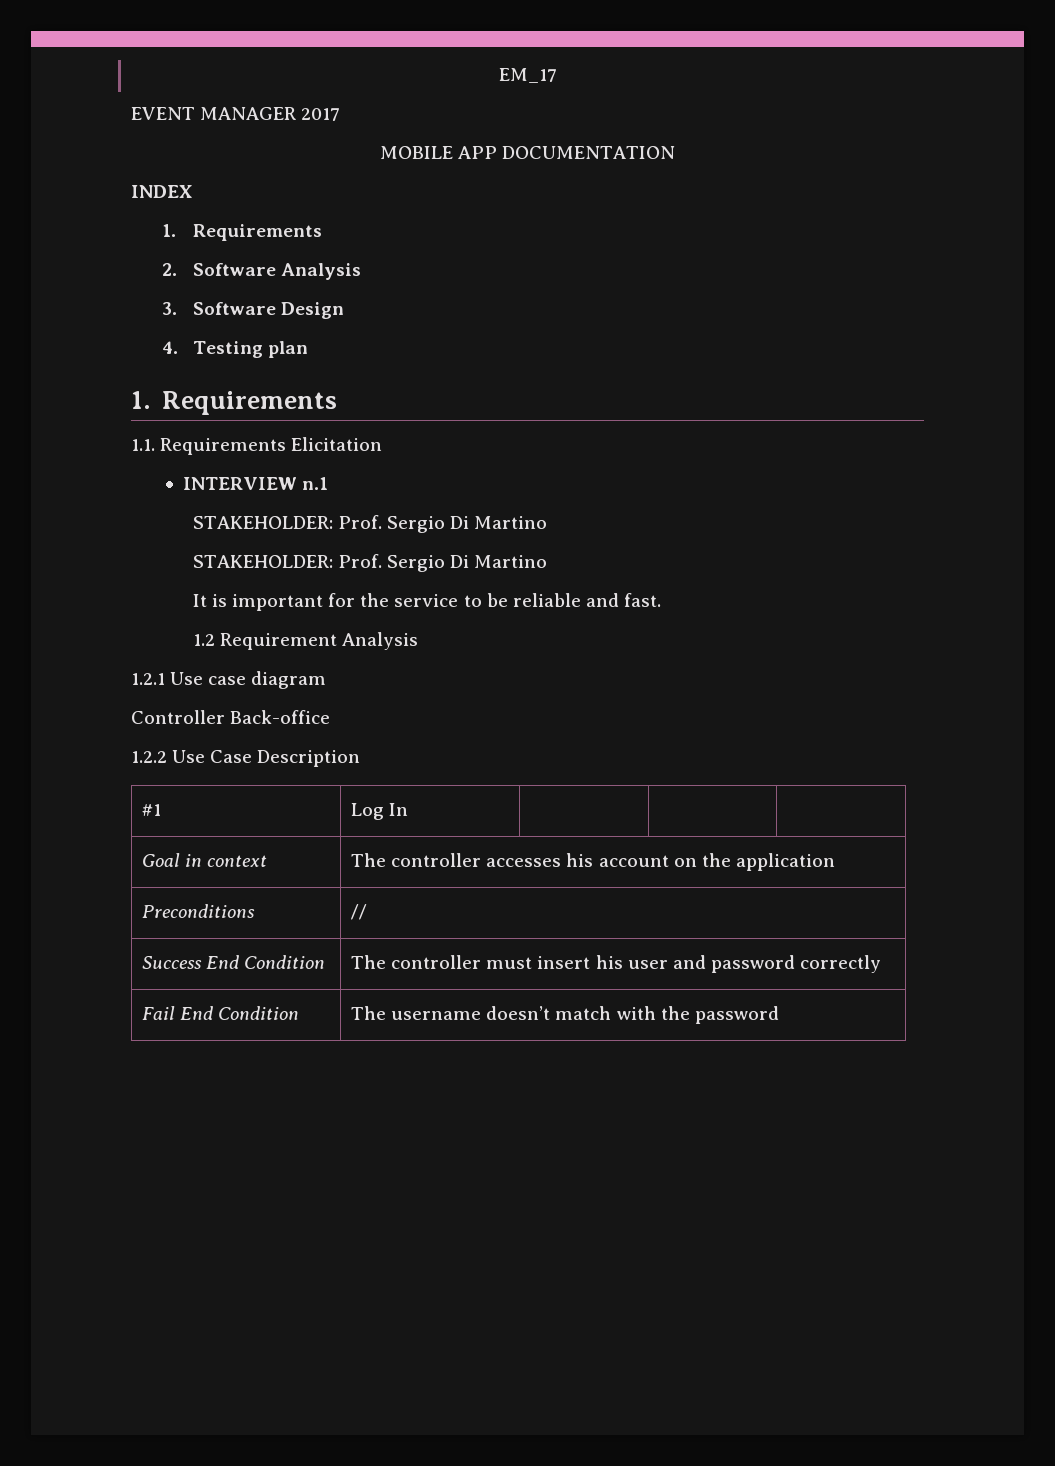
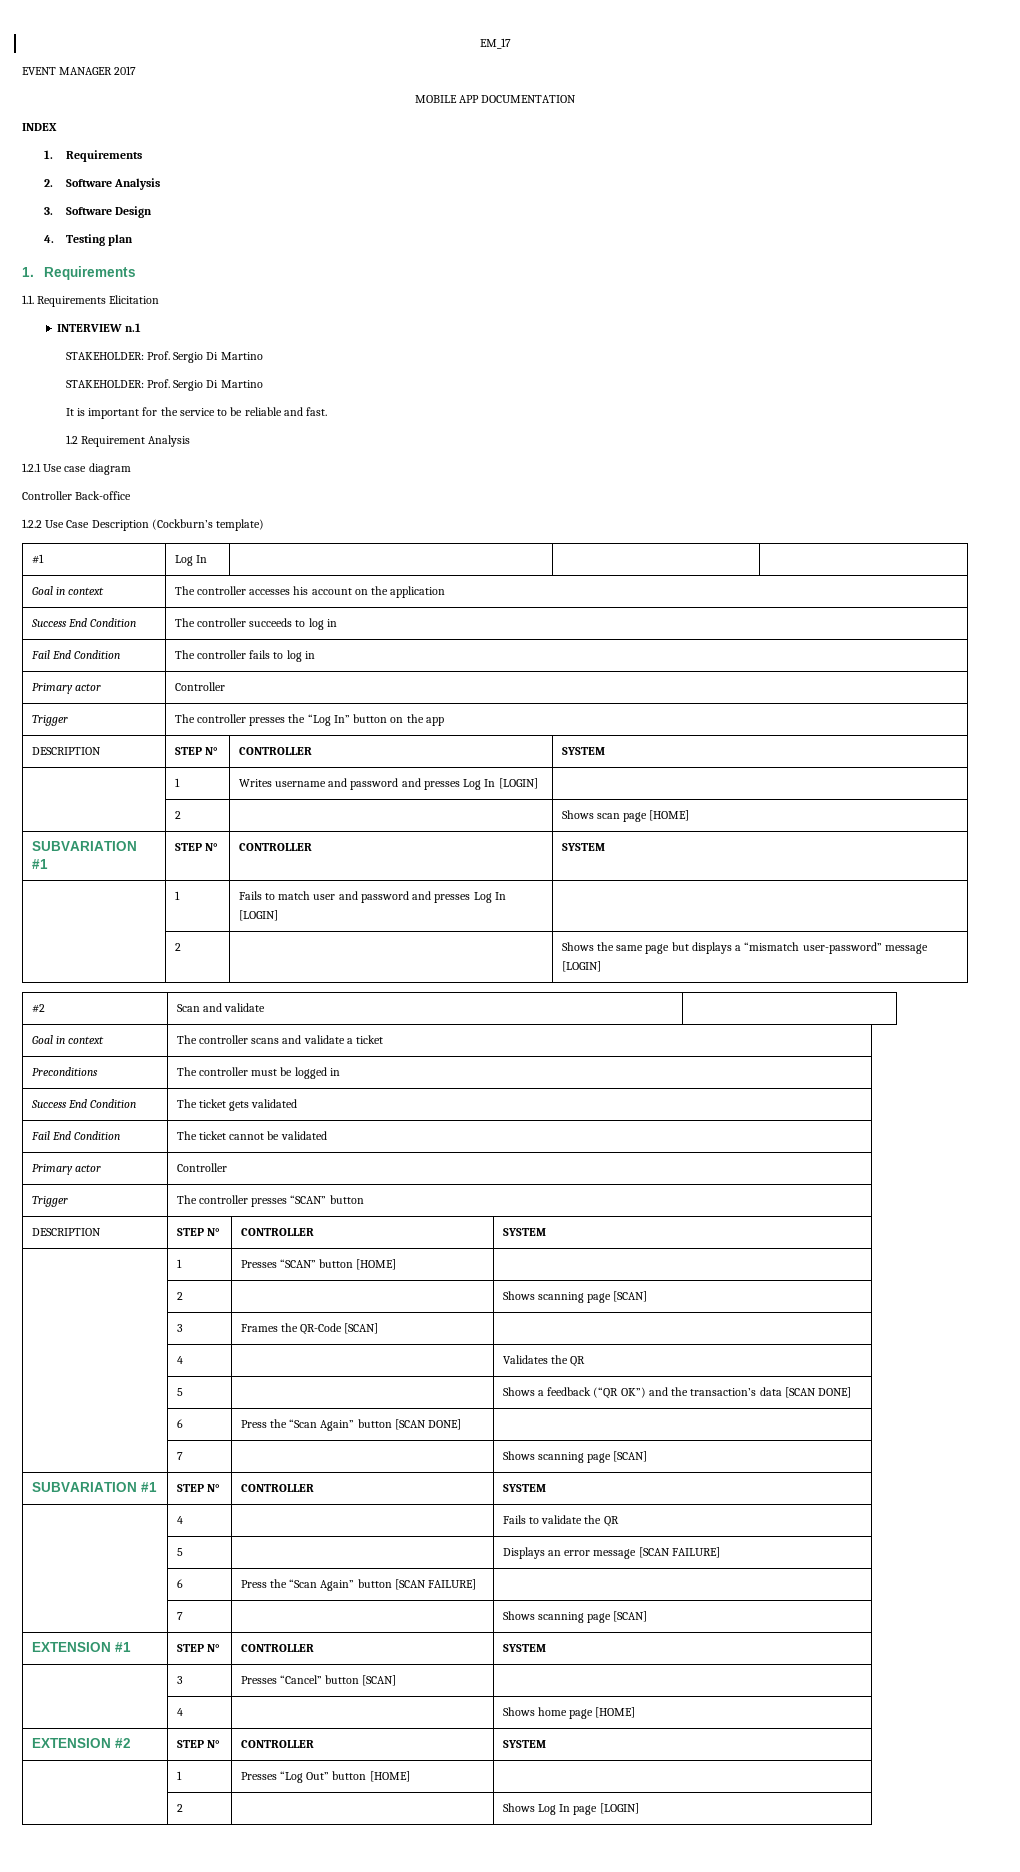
(361, 758) none -> [151,519,265,531] (Cockburn’s template)
[142,904,256,918] [351,904,368,920] [142,955,326,969] [351,955,882,973] [142,1006,300,1020] [351,1006,779,1024] Preconditions | // // Success End Condition | The controller must insert his user and password correctly // Fail End Condition | The username doesn’t match with the password -> [30,618,137,627] [174,618,337,630] [30,650,121,659] [174,650,315,662] [31,683,101,694] [174,682,225,691] [31,715,68,726] [174,714,444,726] [31,747,101,755] [174,747,218,755] [238,747,312,755] [561,747,605,755] [174,778,180,787] [238,778,538,790] [174,811,181,819] [561,810,690,822] [31,841,137,851] [31,859,48,869] [174,843,218,851] [238,843,312,851] [561,843,605,851] [174,891,180,900] [238,891,506,903] [238,910,278,921] [174,943,181,951] [561,942,928,954] [561,961,601,972] [31,1004,45,1013] [176,1003,266,1012] [31,1035,105,1044] [176,1035,384,1044] [31,1067,98,1076] [176,1067,340,1079] [30,1099,137,1108] [176,1099,298,1111] [30,1131,121,1140] [176,1131,327,1140] [31,1164,101,1175] [176,1163,227,1172] [31,1196,68,1207] [176,1195,364,1207] [31,1228,101,1236] [176,1228,220,1236] [240,1228,314,1236] [502,1228,546,1236] [176,1259,182,1268] [240,1259,397,1270] [176,1292,183,1300] [502,1291,648,1303] [176,1324,183,1332] [240,1323,379,1335] [176,1356,183,1364] [502,1355,586,1367] [176,1388,183,1396] [502,1387,851,1399] [176,1419,183,1428] [240,1419,462,1431] [176,1452,183,1460] [502,1451,648,1463] [31,1482,157,1492] [176,1484,220,1492] [240,1484,314,1492] [502,1484,546,1492] [176,1516,183,1524] [502,1515,619,1527] [176,1548,183,1556] [502,1547,720,1559] [176,1579,183,1588] [240,1579,477,1591] [176,1612,183,1620] [502,1611,648,1623] [31,1642,131,1652] [176,1644,220,1652] [240,1644,314,1652] [502,1644,546,1652] [176,1676,183,1684] [240,1675,397,1686] [176,1708,183,1716] [502,1707,636,1719] [31,1738,131,1748] [176,1740,220,1748] [240,1740,314,1748] [502,1740,546,1748] [176,1771,182,1780] [240,1771,410,1783] [176,1804,183,1812] [502,1803,639,1815] Success End Condition | The controller succeeds to log in // Fail End Condition | The controller fails to log in // Primary actor | Controller // Trigger | The controller presses the “Log In” button on the app // DESCRIPTION | STEP N° | CONTROLLER | SYSTEM // | 1 | Writes username and password and presses Log In [LOGIN] | // | 2 | | Shows scan page [HOME] // SUBVARIATION #1 | STEP N° | CONTROLLER | SYSTEM // | 1 | Fails to match user and password and presses Log In [LOGIN] | // | 2 | | Shows the same page but displays a “mismatch user-password” message [LOGIN] // #2 | Scan and validate | // Goal in context | The controller scans and validate a ticket // Preconditions | The controller must be logged in // Success End Condition | The ticket gets validated // Fail End Condition | The ticket cannot be validated // Primary actor | Controller // Trigger | The controller presses “SCAN” button // DESCRIPTION | STEP N° | CONTROLLER | SYSTEM // | 1 | Presses “SCAN” button [HOME] | // | 2 | | Shows scanning page [SCAN] // | 3 | Frames the QR-Code [SCAN] | // | 4 | | Validates the QR // | 5 | | Shows a feedback (“QR OK”) and the transaction’s data [SCAN DONE] // | 6 | Press the “Scan Again” button [SCAN DONE] | // | 7 | | Shows scanning page [SCAN] // SUBVARIATION #1 | STEP N° | CONTROLLER | SYSTEM // | 4 | | Fails to validate the QR // | 5 | | Displays an error message [SCAN FAILURE] // | 6 | Press the “Scan Again” button [SCAN FAILURE] | // | 7 | | Shows scanning page [SCAN] // EXTENSION #1 | STEP N° | CONTROLLER | SYSTEM // | 3 | Presses “Cancel” button [SCAN] | // | 4 | | Shows home page [HOME] // EXTENSION #2 | STEP N° | CONTROLLER | SYSTEM // | 1 | Presses “Log Out” button [HOME] | // | 2 | | Shows Log In page [LOGIN]

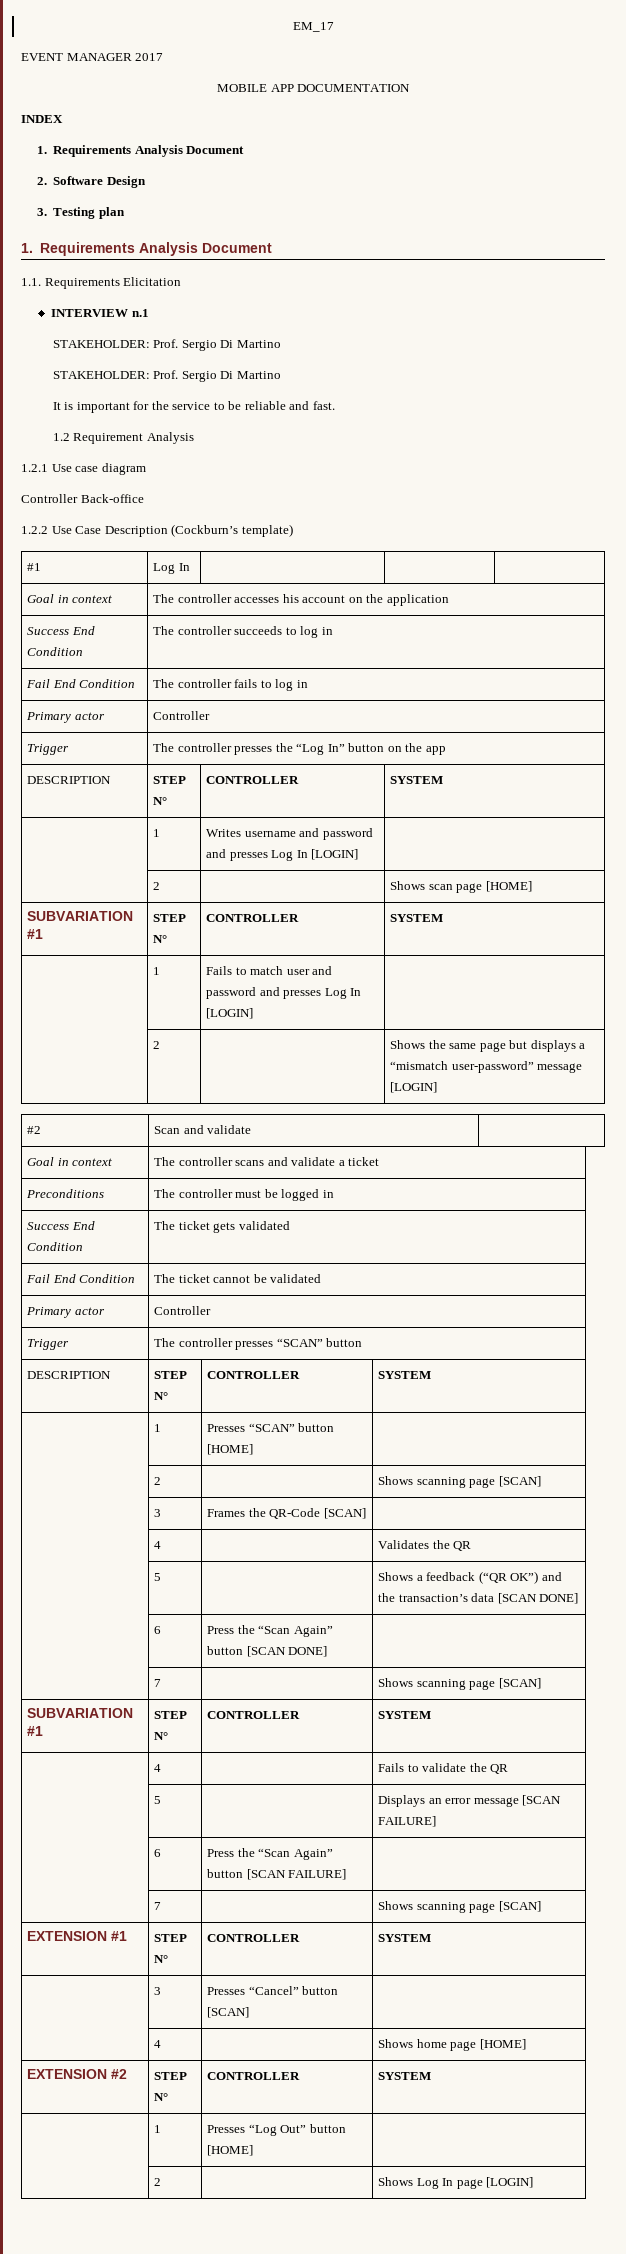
[43,178,160,190] [43,207,53,215] // 2. Software Analysis // 3. -> [134,145,245,157] [36,177,47,185] Analysis Document // 2.
[43,235,54,243] 4. -> [36,208,47,216] 3.
(136, 273) none -> [138,242,272,256] Analysis Document

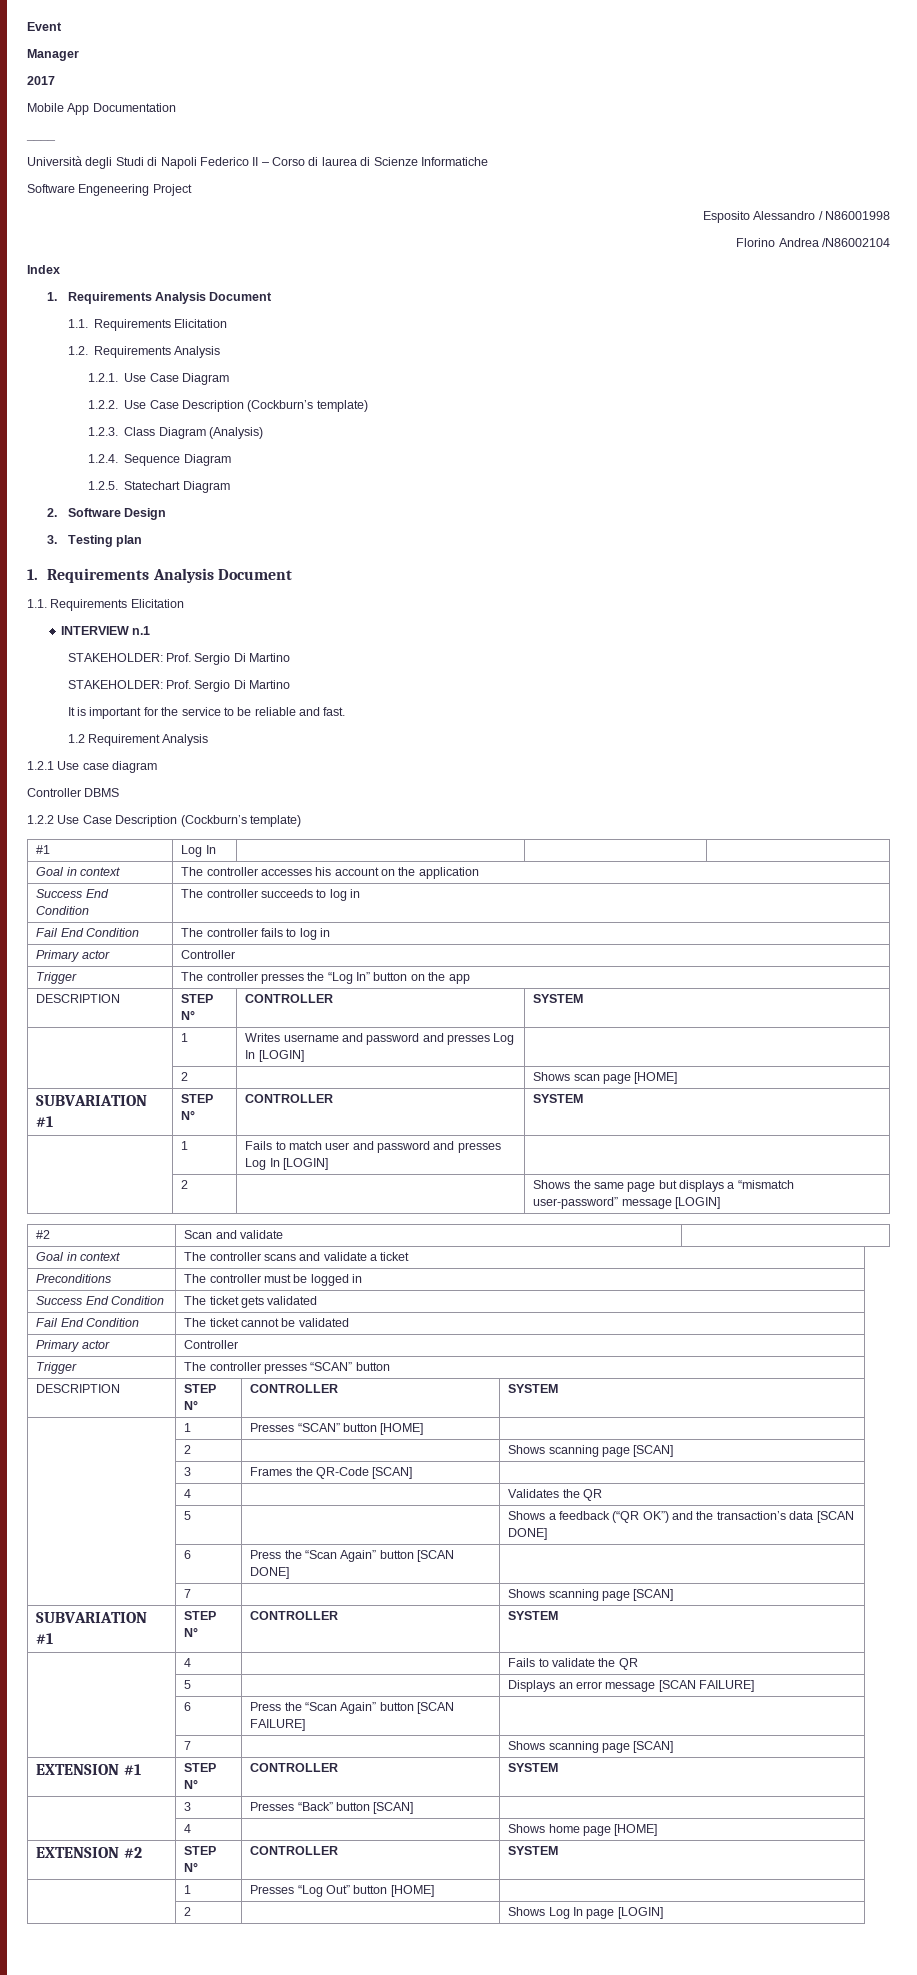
[292,22,334,32] [21,53,164,61] [216,84,411,92] [21,115,63,123] [36,145,245,157] EM_17 // EVENT MANAGER 2017 // MOBILE APP DOCUMENTATION // INDEX // 1. Requirements Analysis Document -> [27,22,62,31] [27,49,79,61] [27,76,55,85] [27,103,176,115] [26,139,56,141] [27,156,488,169] [27,184,192,196] [702,211,890,223] [736,238,890,247] [27,265,60,274] [47,292,273,304] [67,319,228,331] [67,346,221,358] [88,373,230,385] [88,400,368,412] [88,427,264,439] [88,454,231,466] [88,481,230,493] Event // Manager // 2017 // Mobile App Documentation // ____ // Università degli Studi di Napoli Federico II – Corso di laurea di Scienze Informatiche // Software Engeneering Project // Esposito Alessandro / N86001998 // Florino Andrea /N86002104 // Index // 1. Requirements Analysis Document // 1.1. Requirements Elicitation // 1.2. Requirements Analysis // 1.2.1. Use Case Diagram // 1.2.2. Use Case Description (Cockburn’s template) // 1.2.3. Class Diagram (Analysis) // 1.2.4. Sequence Diagram // 1.2.5. Statechart Diagram
[80,494,144,503] Back-office -> [84,788,120,797] DBMS
[248,1986,299,1995] “Cancel” -> [297,1802,333,1811] “Back”

